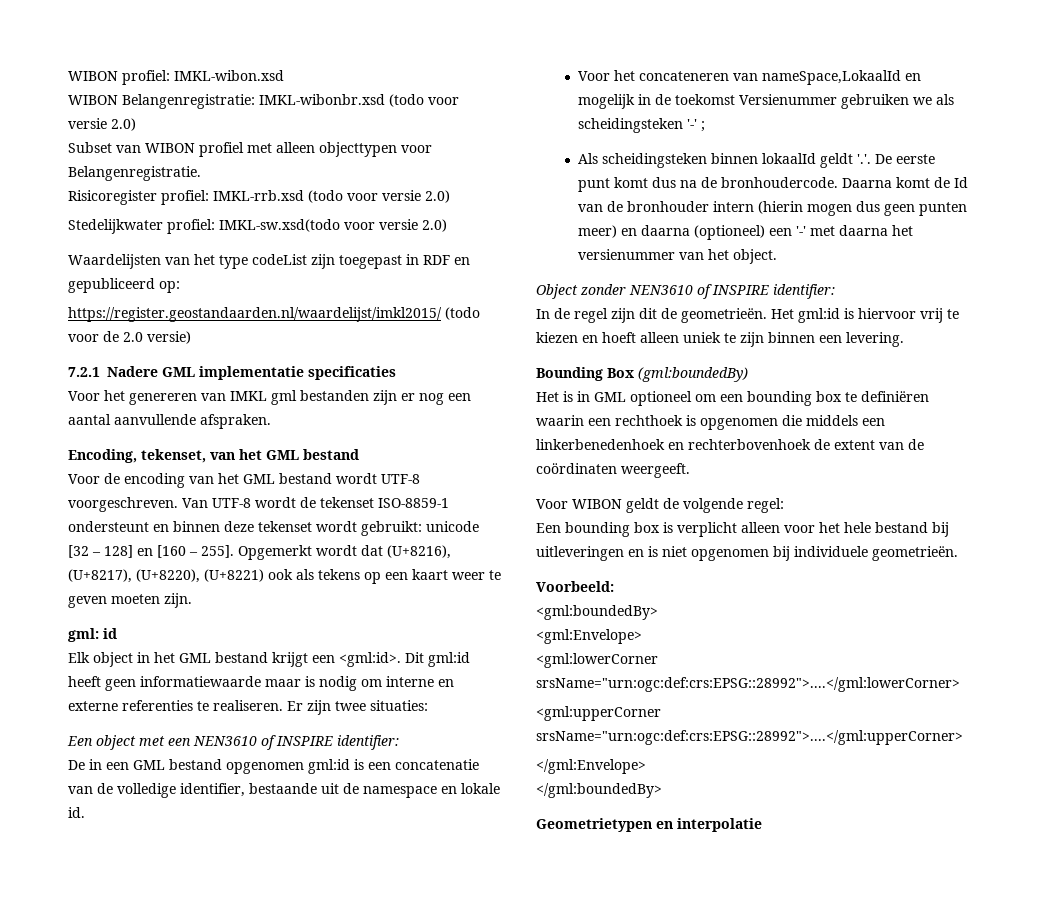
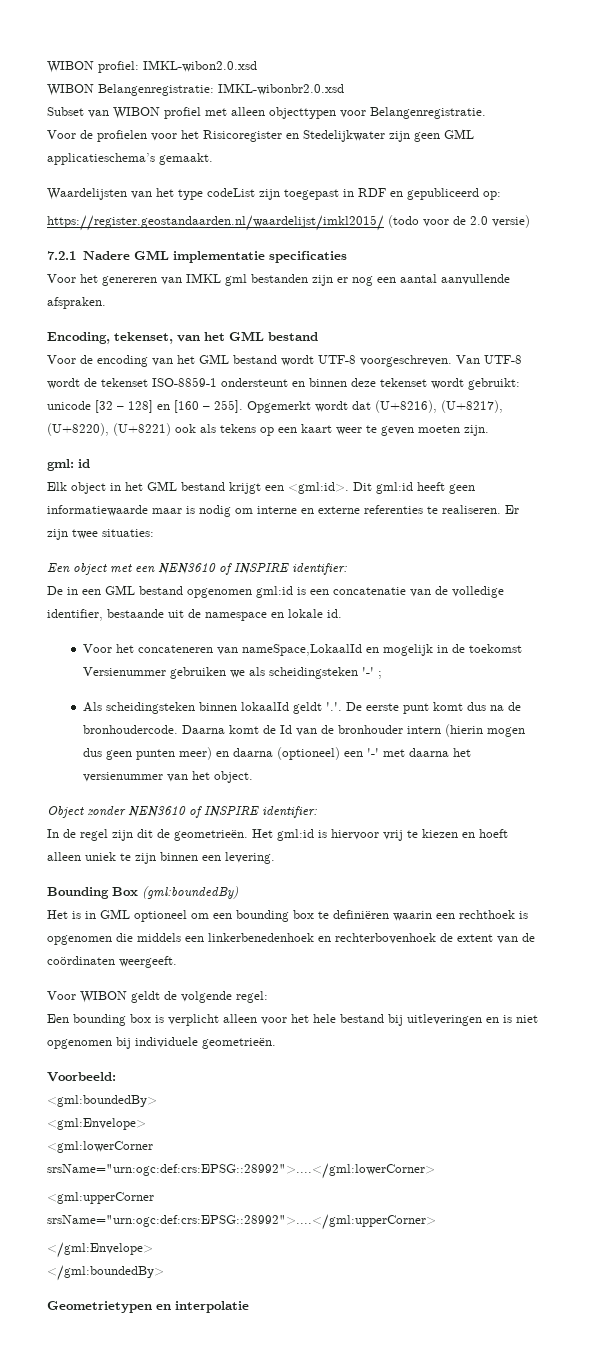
[174,70,284,81] IMKL-wibon.xsd -> [143,60,257,72] IMKL-wibon2.0.xsd
[259,94,459,107] [68,118,136,131] IMKL-wibonbr.xsd (todo voor versie 2.0) -> [218,83,344,95] IMKL-wibonbr2.0.xsd
[68,190,450,205] [68,219,447,234] Risicoregister profiel: IMKL-rrb.xsd (todo voor versie 2.0) // Stedelijkwater profiel: IMKL-sw.xsd(todo voor versie 2.0) -> [47,129,474,142] [47,153,213,165] Voor de profielen voor het Risicoregister en Stedelijkwater zijn geen GML applicatieschema’s gemaakt.

